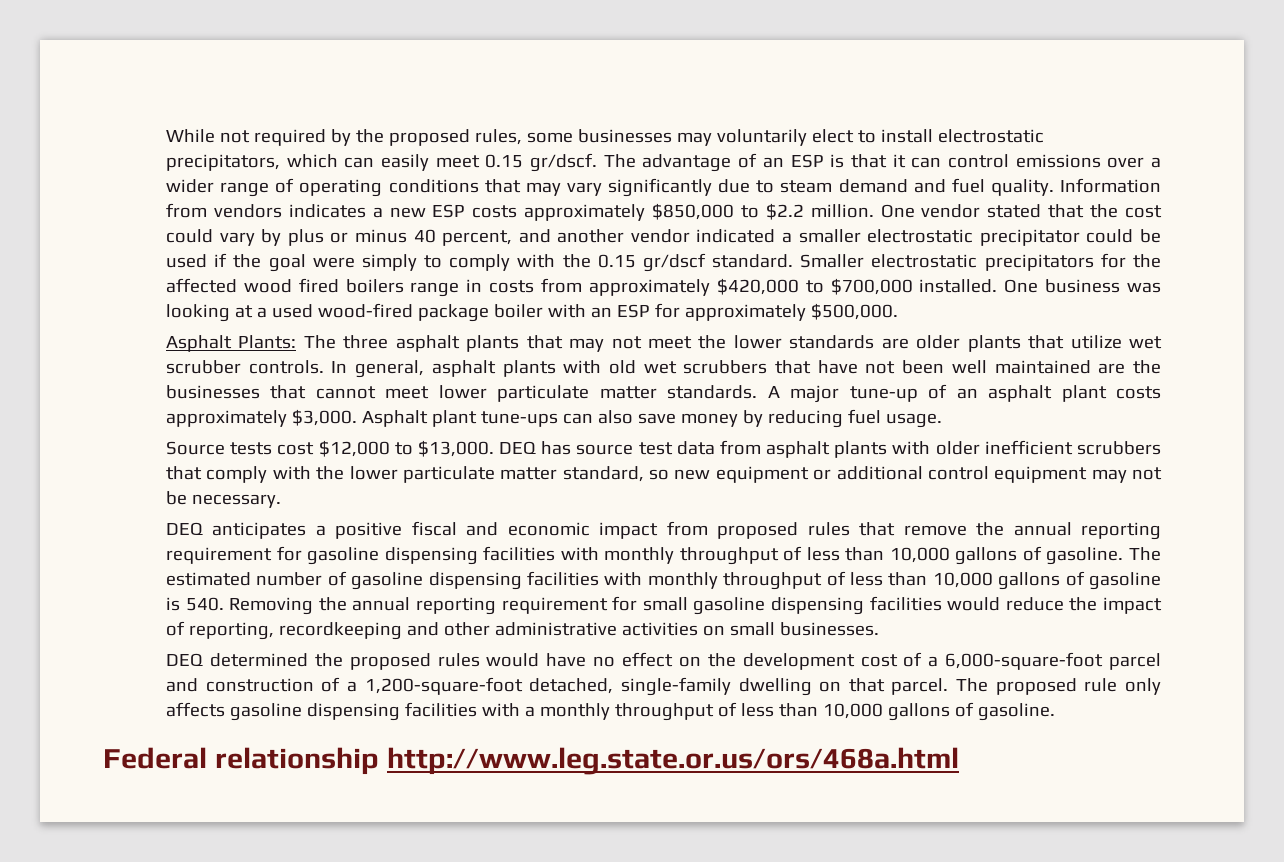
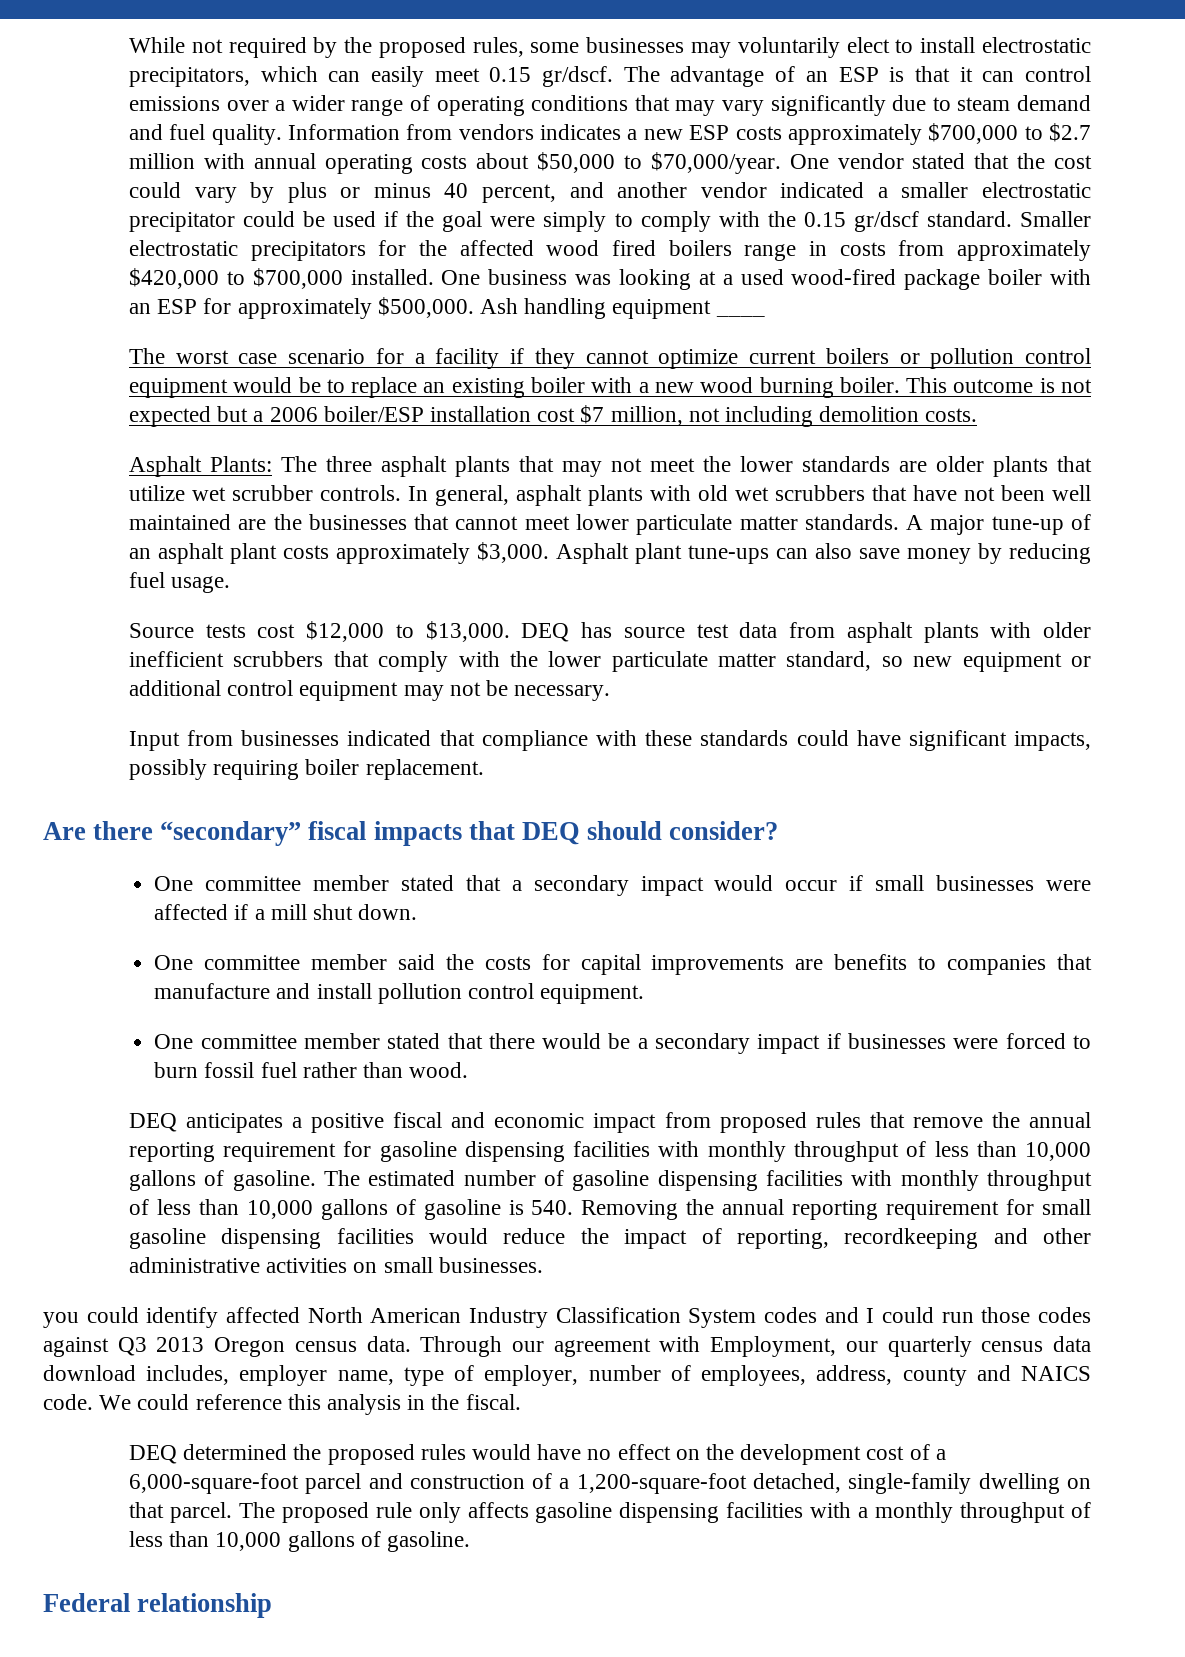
[652,203,874,220] $850,000 to $2.2 million. -> [928,123,1092,144] [128,152,781,174] $700,000 to $2.7 million with annual operating costs about $50,000 to $70,000/year.
(898, 311) none -> [480,298,765,319] [128,348,1091,369] [128,377,1092,398] [128,405,978,427] Ash handling equipment ____ // The worst case scenario for a facility if they cannot optimize current boilers or pollution control equipment would be to replace an existing boiler with a new wood burning boiler. This outcome is not expected but a 2006 boiler/ESP installation cost $7 million, not including demolition costs.
(282, 501) none -> [128,730,1091,751] [128,759,484,780] [43,821,779,846] [154,875,1092,896] [154,904,418,920] [154,954,1093,975] [154,983,645,1004] [154,1033,1092,1054] [154,1062,469,1078] // Input from businesses indicated that compliance with these standards could have significant impacts, possibly requiring boiler replacement. // Are there “secondary” fiscal impacts that DEQ should consider? // One committee member stated that a secondary impact would occur if small businesses were affected if a mill shut down. // One committee member said the costs for capital improvements are benefits to companies that manufacture and install pollution control equipment. // One committee member stated that there would be a secondary impact if businesses were forced to burn fossil fuel rather than wood.
(879, 629) none -> [43,1307,1091,1328] [43,1336,1091,1357] [43,1365,1092,1386] [43,1394,521,1415] // you could identify affected North American Industry Classification System codes and I could run those codes against Q3 2013 Oregon census data. Through our agreement with Employment, our quarterly census data download includes, employer name, type of employer, number of employees, address, county and NAICS code. We could reference this analysis in the fiscal.
[386,747,959,775] http://www.leg.state.or.us/ors/468a.html -> (273, 1605) none

